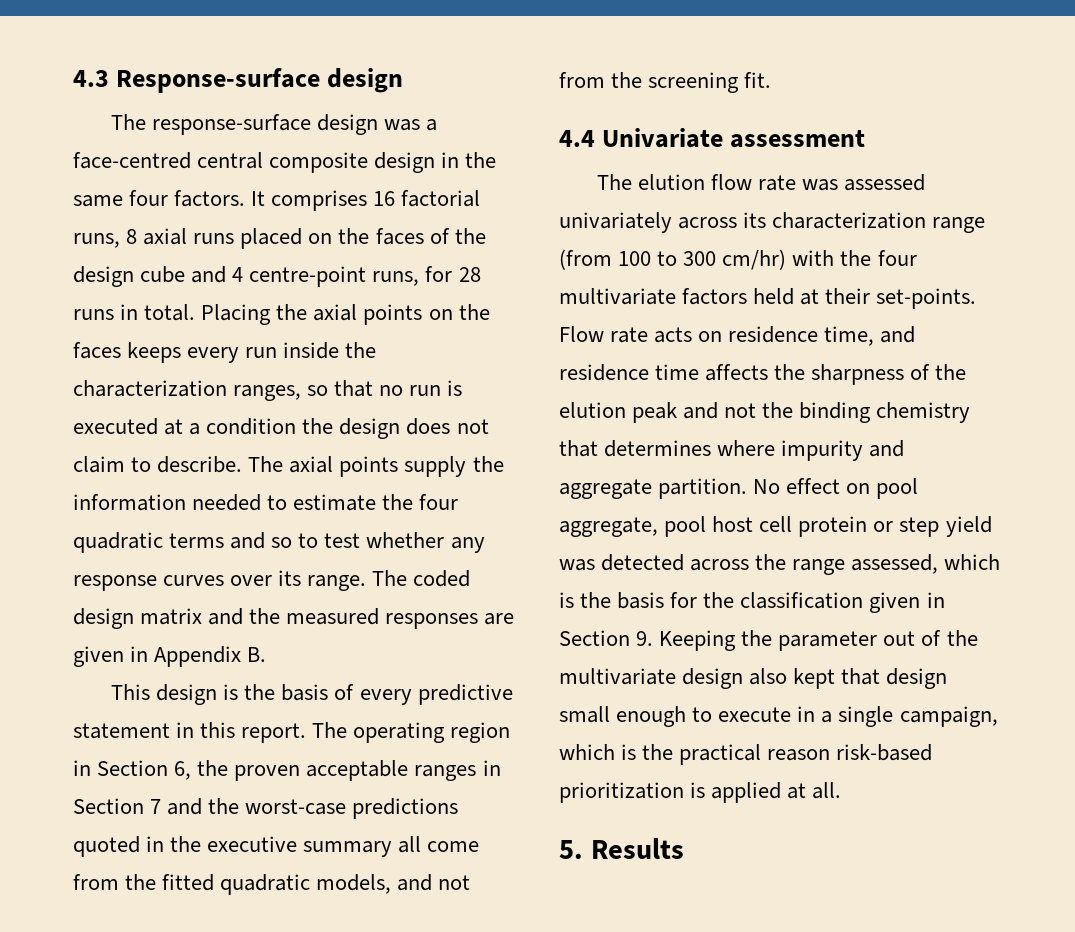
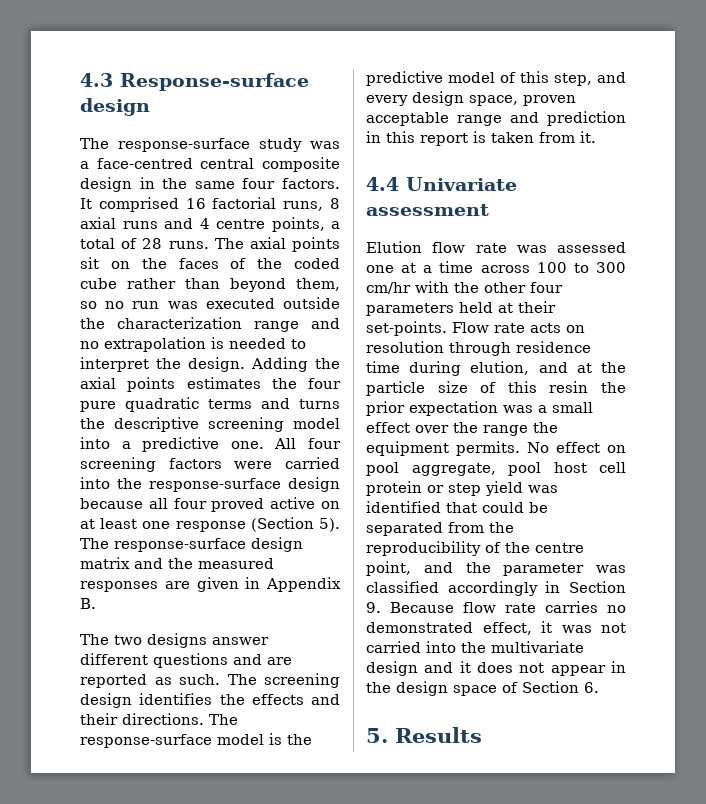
[317,114,379,135] design -> [259,138,302,152] study
[271,190,368,211] comprises -> [98,197,179,212] comprised
[240,228,303,249] placed -> [164,217,340,232] [80,237,340,252] [80,257,99,269] and 4 centre points, a total of 28 runs. The axial points sit
[73,266,481,287] [73,304,490,325] [73,342,377,363] [73,380,463,401] [73,418,489,439] [73,456,504,477] [73,494,459,511] design cube and 4 centre-point runs, for 28 runs in total. Placing the axial points on the faces keeps every run inside the characterization ranges, so that no run is executed at a condition the design does not claim to describe. The axial points supply the information needed to estimate the four -> [294,258,340,269] [80,278,340,292] [80,297,340,309] [80,317,340,332] [80,337,306,352] [80,357,340,372] [80,377,341,392] [80,401,116,412] coded cube rather than beyond them, so no run was executed outside the characterization range and no extrapolation is needed to interpret the design. Adding the axial points estimates the four pure
[271,532,485,553] [73,570,471,591] so to test whether any response curves over its range. The coded -> [299,399,340,409] [80,417,340,432] [80,437,341,452] [80,457,340,472] [80,477,340,492] [80,497,340,512] [80,517,340,532] [80,538,246,552] turns the descriptive screening model into a predictive one. All four screening factors were carried into the response-surface design because all four proved active on at least one response (Section 5). The response-surface
[111,684,513,705] [73,722,511,743] [73,760,501,781] [73,798,459,819] [73,836,480,857] [73,874,471,895] [559,72,772,93] This design is the basis of every predictive statement in this report. The operating region in Section 6, the proven acceptable ranges in Section 7 and the worst-case predictions quoted in the executive summary all come from the fitted quadratic models, and not from the screening fit. -> [80,633,269,648] [80,653,292,668] [80,673,340,688] [80,693,340,708] [80,713,238,725] [80,733,312,748] [366,71,626,86] [366,91,576,106] [366,111,626,126] [366,131,596,146] The two designs answer different questions and are reported as such. The screening design identifies the effects and their directions. The response-surface model is the predictive model of this step, and every design space, proven acceptable range and prediction in this report is taken from it.
[597,174,706,190] The elution -> [366,241,422,253] Elution
[559,212,986,233] [559,249,612,270] univariately across its characterization range (from -> [366,261,530,273] one at a time across
[722,249,787,270] cm/hr) -> [366,282,411,294] cm/hr
[877,250,917,266] [559,288,748,305] four multivariate factors -> [484,282,563,293] [366,303,454,316] other four parameters
[728,326,916,346] [559,364,967,385] [559,402,971,423] [559,440,905,461] [559,478,748,499] residence time, and residence time affects the sharpness of the elution peak and not the binding chemistry that determines where impurity and aggregate partition. -> [366,341,591,356] [366,361,626,376] [366,381,626,396] [366,401,593,416] [366,422,558,436] [366,441,520,456] resolution through residence time during elution, and at the particle size of this resin the prior expectation was a small effect over the range the equipment permits.
[601,554,1001,575] [559,592,945,613] [559,630,978,651] [559,668,948,689] [559,706,998,727] [559,744,933,765] [559,782,842,803] detected across the range assessed, which is the basis for the classification given in Section 9. Keeping the parameter out of the multivariate design also kept that design small enough to execute in a single campaign, which is the practical reason risk-based prioritization is applied at all. -> [366,501,548,513] [366,522,514,536] [366,541,584,556] [366,561,626,576] [366,581,626,596] [366,601,626,613] [366,621,626,635] [366,641,584,653] [366,661,626,676] [366,681,599,696] identified that could be separated from the reproducibility of the centre point, and the parameter was classified accordingly in Section 9. Because flow rate carries no demonstrated effect, it was not carried into the multivariate design and it does not appear in the design space of Section 6.

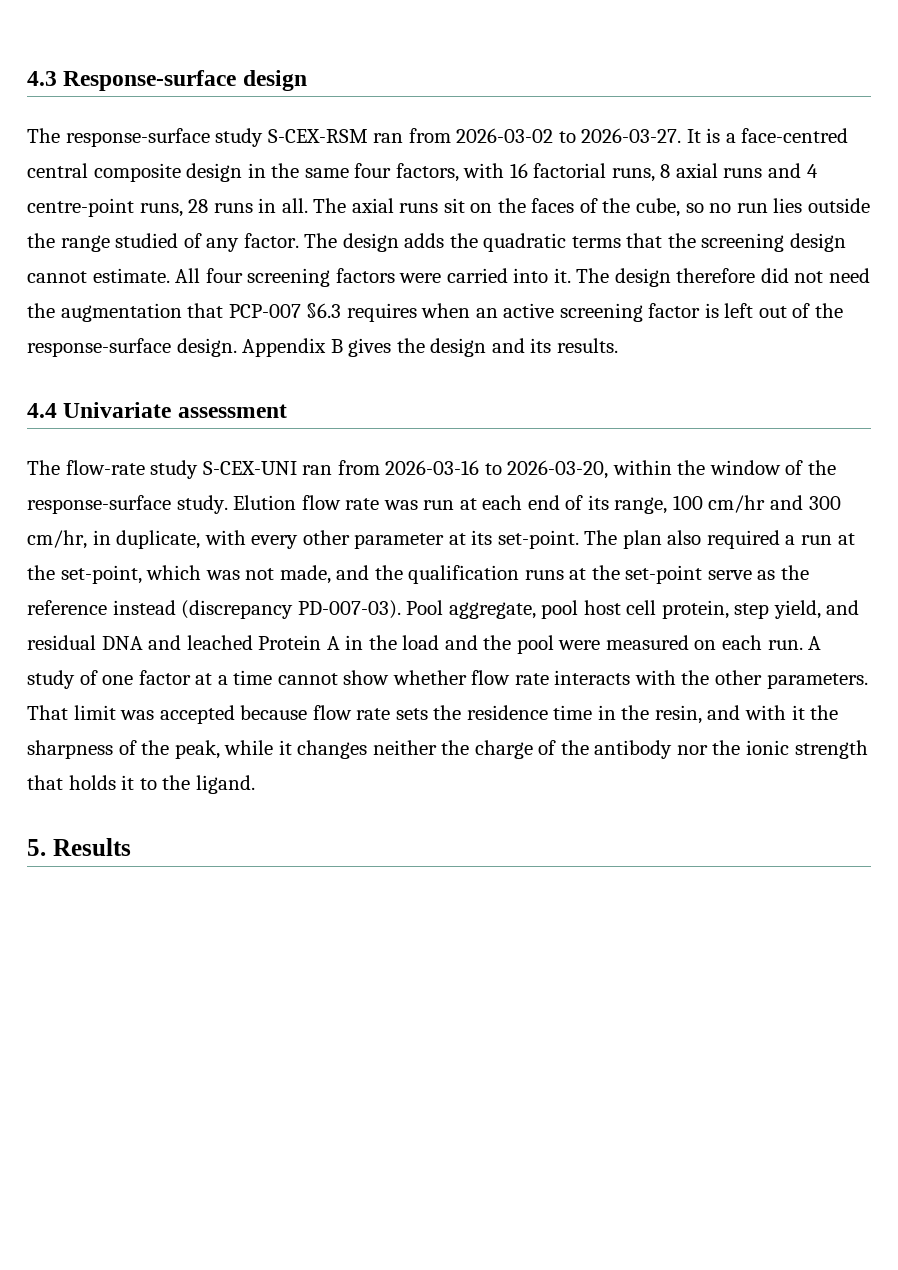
[310,141,340,149] was -> [267,128,721,143] S-CEX-RSM ran from 2026-03-02 to 2026-03-27. It is
[282,178,340,189] [80,197,179,212] factors. It comprised -> [395,163,505,182] factors, with
[216,217,340,232] [80,238,209,249] centre points, a total of 28 runs. -> [27,198,308,217] centre-point runs, 28 runs in all.
[292,237,340,252] points -> [399,203,439,213] runs
[294,258,340,269] [80,278,340,292] [80,297,340,309] [80,317,340,332] [80,337,306,352] [80,357,340,372] [80,377,341,392] [80,397,340,412] [80,417,340,432] [80,437,264,452] coded cube rather than beyond them, so no run was executed outside the characterization range and no extrapolation is needed to interpret the design. Adding the axial points estimates the four pure quadratic terms and turns the descriptive screening model into a predictive one. -> [636,198,870,217] [27,233,847,252] [27,268,170,283] cube, so no run lies outside the range studied of any factor. The design adds the quadratic terms that the screening design cannot estimate.
[117,477,340,492] [80,497,340,512] [80,517,340,532] [80,537,303,552] [80,557,274,569] [80,577,341,592] [80,598,96,609] [80,633,269,648] [80,653,292,668] [80,673,340,688] [80,693,340,708] [80,713,238,725] [80,733,312,748] [366,71,626,86] [366,91,576,106] [366,111,626,126] [366,131,596,146] [366,177,517,191] [366,204,489,216] [366,241,626,253] [366,261,626,273] [366,281,563,294] [366,301,556,316] [366,321,585,336] [366,341,591,356] [366,361,626,376] [366,381,626,396] [366,401,593,416] [366,422,558,436] [366,441,626,456] [366,462,626,476] [366,481,558,496] [366,501,548,513] [366,522,514,536] [366,541,584,556] [366,561,626,576] [366,581,626,596] [366,601,626,613] [366,621,626,635] [366,641,584,653] [366,661,626,676] [366,681,599,696] the response-surface design because all four proved active on at least one response (Section 5). The response-surface design matrix and the measured responses are given in Appendix B. // The two designs answer different questions and are reported as such. The screening design identifies the effects and their directions. The response-surface model is the predictive model of this step, and every design space, proven acceptable range and prediction in this report is taken from it. // 4.4 Univariate assessment // Elution flow rate was assessed one at a time across 100 to 300 cm/hr with the other four parameters held at their set-points. Flow rate acts on resolution through residence time during elution, and at the particle size of this resin the prior expectation was a small effect over the range the equipment permits. No effect on pool aggregate, pool host cell protein or step yield was identified that could be separated from the reproducibility of the centre point, and the parameter was classified accordingly in Section 9. Because flow rate carries no demonstrated effect, it was not carried into the multivariate design and it does not appear in the design space of Section 6. -> [553,268,871,287] [27,303,844,322] [27,338,618,357] [27,402,287,418] [27,460,836,479] [27,495,841,514] [27,530,855,549] [27,565,810,584] [27,600,860,619] [27,635,822,654] [27,670,868,689] [27,705,839,724] [27,740,868,759] [27,775,255,794] it. The design therefore did not need the augmentation that PCP-007 §6.3 requires when an active screening factor is left out of the response-surface design. Appendix B gives the design and its results. // 4.4 Univariate assessment // The flow-rate study S-CEX-UNI ran from 2026-03-16 to 2026-03-20, within the window of the response-surface study. Elution flow rate was run at each end of its range, 100 cm/hr and 300 cm/hr, in duplicate, with every other parameter at its set-point. The plan also required a run at the set-point, which was not made, and the qualification runs at the set-point serve as the reference instead (discrepancy PD-007-03). Pool aggregate, pool host cell protein, step yield, and residual DNA and leached Protein A in the load and the pool were measured on each run. A study of one factor at a time cannot show whether flow rate interacts with the other parameters. That limit was accepted because flow rate sets the residence time in the resin, and with it the sharpness of the peak, while it changes neither the charge of the antibody nor the ionic strength that holds it to the ligand.

